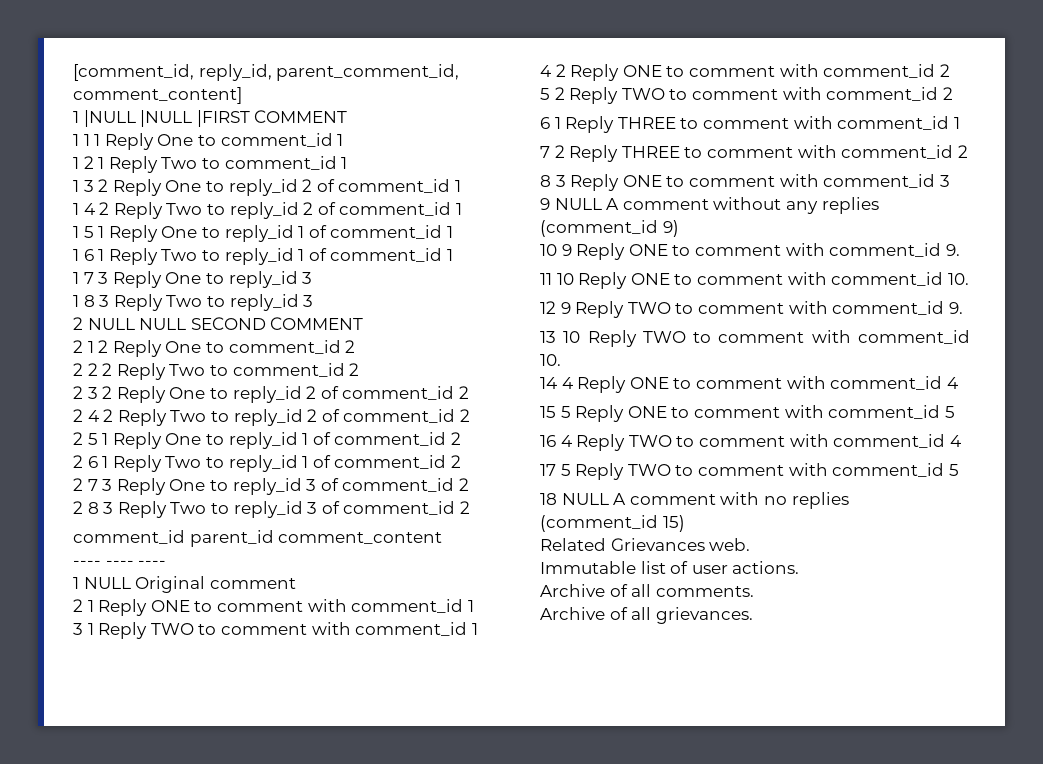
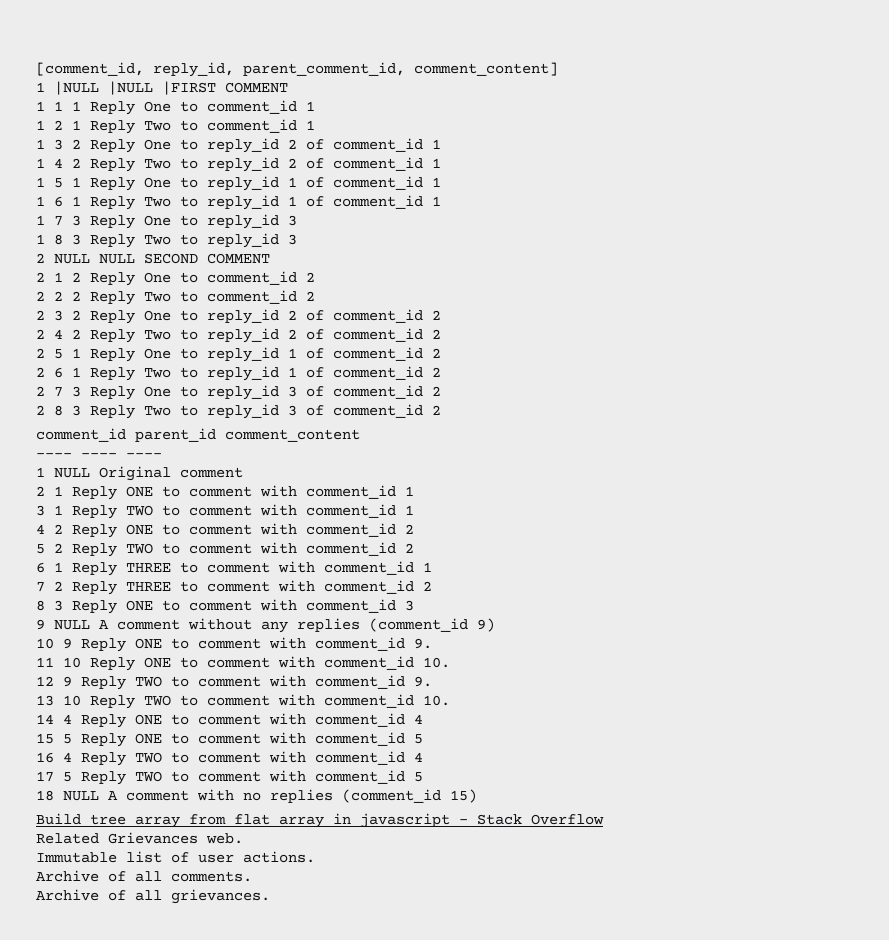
(685, 523) none -> [36,813,604,828] // Build tree array from flat array in javascript - Stack Overflow

